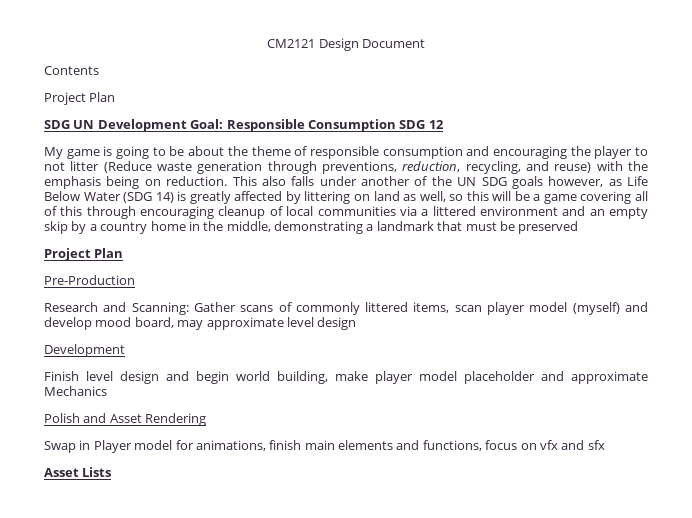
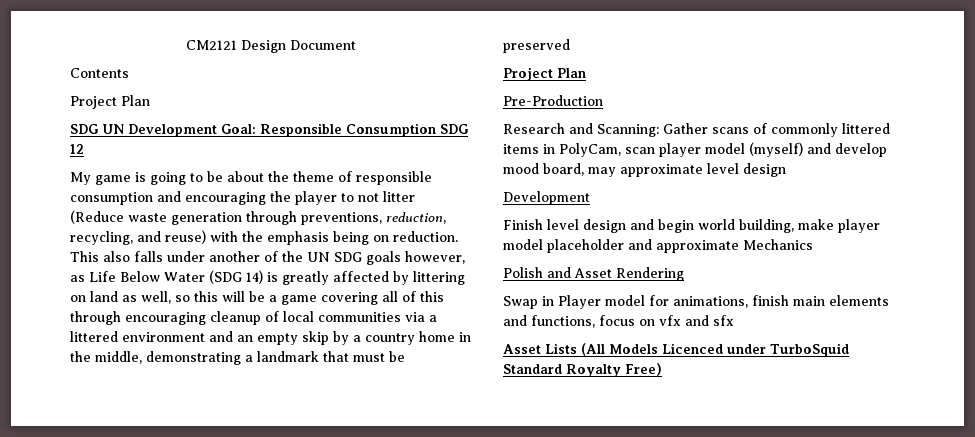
[413,302,450,313] items, -> [503,143,621,157] items in PolyCam,
(112, 472) none -> [581,343,849,357] [503,363,662,377] (All Models Licenced under TurboSquid Standard Royalty Free)

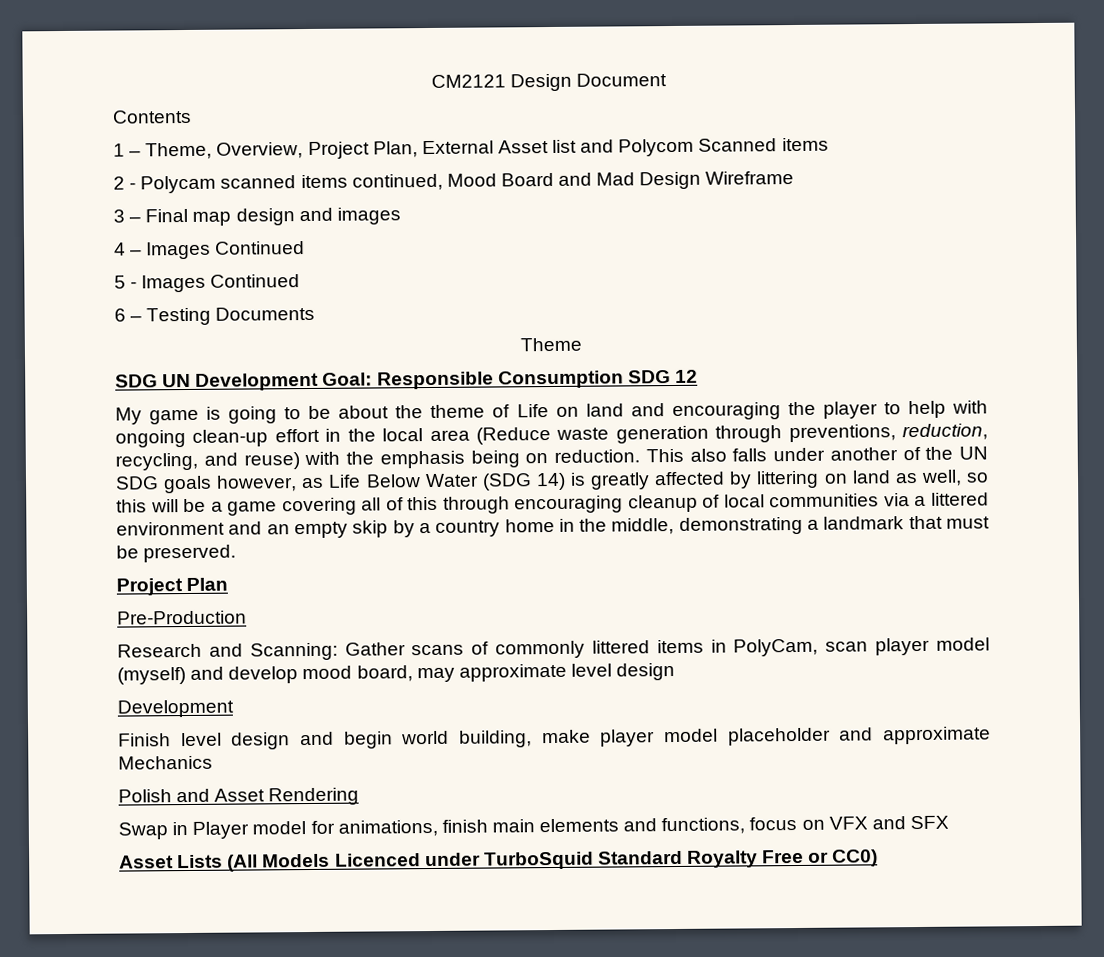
[70,95,150,109] Project Plan -> [113,137,829,160] [113,171,795,194] [113,207,401,226] [114,241,306,260] [114,274,301,293] [114,306,316,326] [519,337,582,352] 1 – Theme, Overview, Project Plan, External Asset list and Polycom Scanned items // 2 - Polycam scanned items continued, Mood Board and Mad Design Wireframe // 3 – Final map design and images // 4 – Images Continued // 5 - Images Continued // 6 – Testing Documents // Theme
[356,171,432,185] [70,192,153,205] responsible consumption -> [516,403,624,418] Life on land
[358,191,415,202] not litter -> [907,400,988,419] [115,428,470,448] help with ongoing clean-up effort in the local area
[503,39,570,53] preserved -> [143,544,237,563] preserved.
[659,315,734,326] vfx and sfx -> [828,815,949,830] VFX and SFX
[625,363,662,376] Free) -> [762,849,879,867] Free or CC0)

